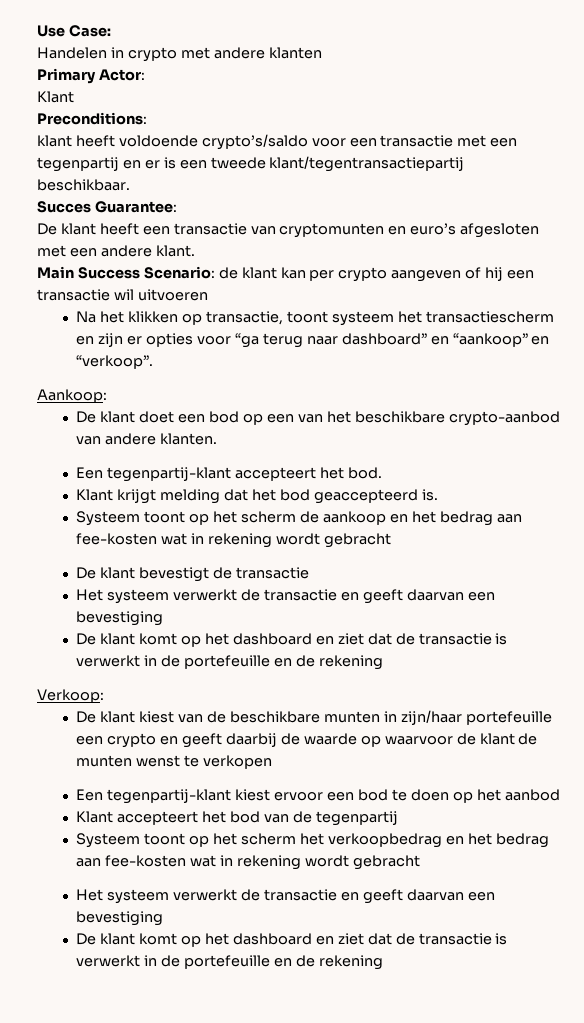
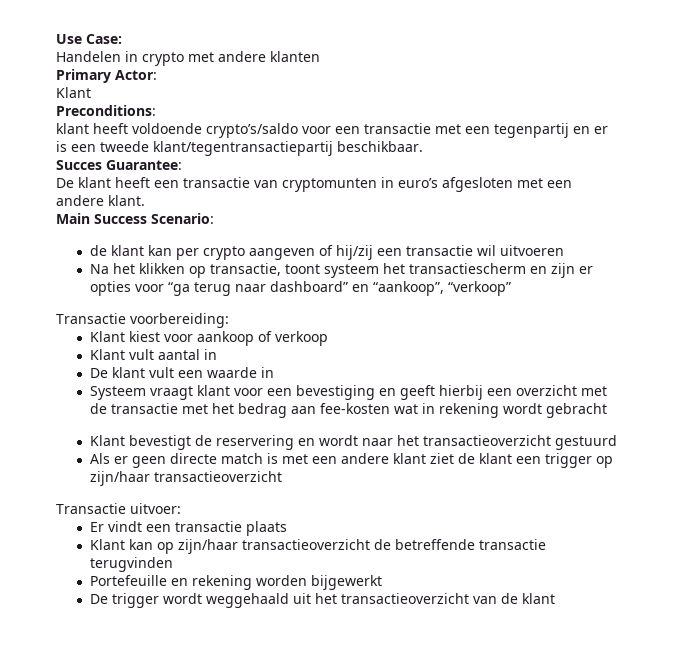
[388,226,407,235] en -> [381,177,394,188] in
(215, 272) none -> (214, 218) //
[485,267,504,281] hij -> [336,245,374,260] hij/zij
[452,333,550,347] [76,355,154,369] [37,389,107,403] [76,411,560,426] [76,433,218,445] [76,467,383,482] [76,489,438,504] [76,511,522,526] [76,533,391,548] [76,567,310,582] [76,589,495,604] [76,611,164,626] [76,633,508,647] [76,655,383,670] [37,689,104,703] [76,710,552,725] [76,733,538,748] [76,755,273,769] [76,789,560,804] [76,811,398,826] [76,833,549,848] [76,855,420,870] [76,889,495,904] [76,911,164,926] [76,933,508,947] [76,955,383,970] “aankoop” en “verkoop”. // Aankoop: // De klant doet een bod op een van het beschikbare crypto-aanbod van andere klanten. // Een tegenpartij-klant accepteert het bod. // Klant krijgt melding dat het bod geaccepteerd is. // Systeem toont op het scherm de aankoop en het bedrag aan fee-kosten wat in rekening wordt gebracht // De klant bevestigt de transactie // Het systeem verwerkt de transactie en geeft daarvan een bevestiging // De klant komt op het dashboard en ziet dat de transactie is verwerkt in de portefeuille en de rekening // Verkoop: // De klant kiest van de beschikbare munten in zijn/haar portefeuille een crypto en geeft daarbij de waarde op waarvoor de klant de munten wenst te verkopen // Een tegenpartij-klant kiest ervoor een bod te doen op het aanbod // Klant accepteert het bod van de tegenpartij // Systeem toont op het scherm het verkoopbedrag en het bedrag aan fee-kosten wat in rekening wordt gebracht // Het systeem verwerkt de transactie en geeft daarvan een bevestiging // De klant komt op het dashboard en ziet dat de transactie is verwerkt in de portefeuille en de rekening -> [373,281,512,296] [56,313,229,328] [90,331,329,346] [90,349,218,360] [90,367,275,378] [90,385,608,400] [90,403,608,418] [90,435,618,450] [90,453,614,468] [90,471,283,486] [56,503,181,514] [90,521,288,536] [90,539,547,554] [90,557,174,572] [90,575,383,590] [90,593,556,608] “aankoop”, “verkoop” // Transactie voorbereiding: // Klant kiest voor aankoop of verkoop // Klant vult aantal in // De klant vult een waarde in // Systeem vraagt klant voor een bevestiging en geeft hierbij een overzicht met de transactie met het bedrag aan fee-kosten wat in rekening wordt gebracht // Klant bevestigt de reservering en wordt naar het transactieoverzicht gestuurd // Als er geen directe match is met een andere klant ziet de klant een trigger op zijn/haar transactieoverzicht // Transactie uitvoer: // Er vindt een transactie plaats // Klant kan op zijn/haar transactieoverzicht de betreffende transactie terugvinden // Portefeuille en rekening worden bijgewerkt // De trigger wordt weggehaald uit het transactieoverzicht van de klant

